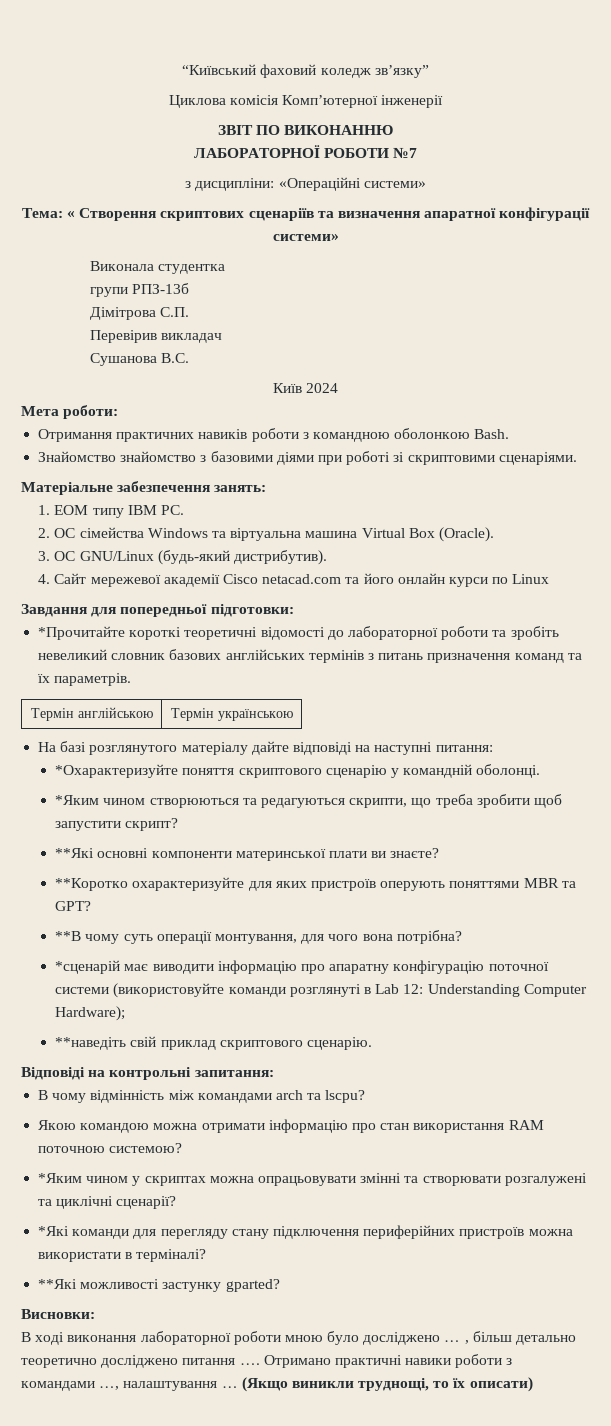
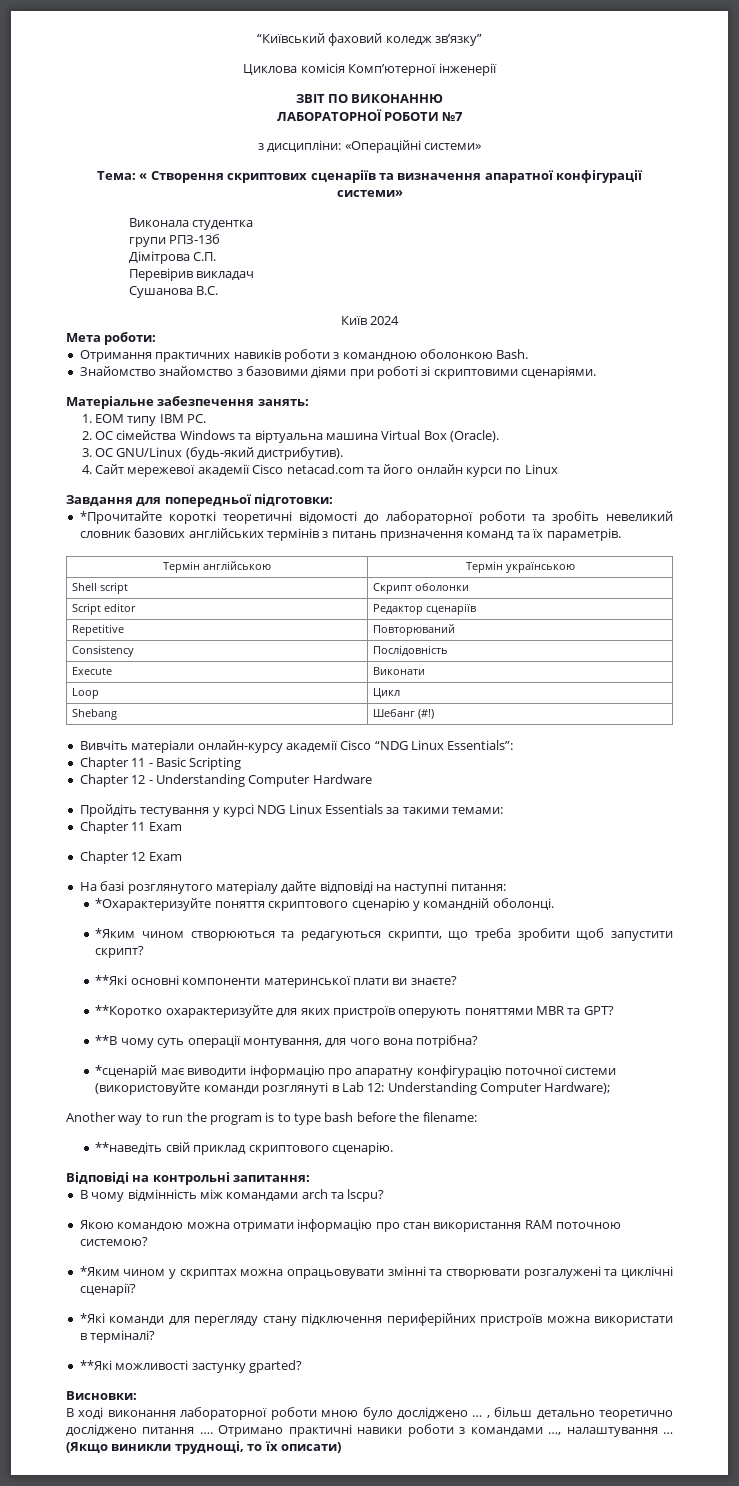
(293, 715) none -> [71,582,128,594] [372,583,469,594] [71,603,136,615] [372,603,476,615] [71,624,124,636] [372,624,455,636] [71,645,134,657] [372,645,448,656] [71,667,112,675] [372,667,425,675] [71,688,99,699] [372,688,400,698] [71,709,117,720] [372,709,434,719] [79,740,514,753] [79,757,242,770] [79,774,372,787] [79,804,504,817] [79,821,182,834] [79,851,182,864] // Shell script | Скрипт оболонки // Script editor | Редактор сценаріїв // Repetitive | Повторюваний // Consistency | Послідовність // Execute | Виконати // Loop | Цикл // Shebang | Шебанг (#!) // Вивчіть матеріали онлайн-курсу академії Cisco “NDG Linux Essentials”: // Chapter 11 - Basic Scripting // Chapter 12 - Understanding Computer Hardware // Пройдіть тестування у курсі NDG Linux Essentials за такими темами: // Chapter 11 Exam // Chapter 12 Exam
(126, 1013) none -> [66,1112,477,1125] // Another way to run the program is to type bash before the filename:

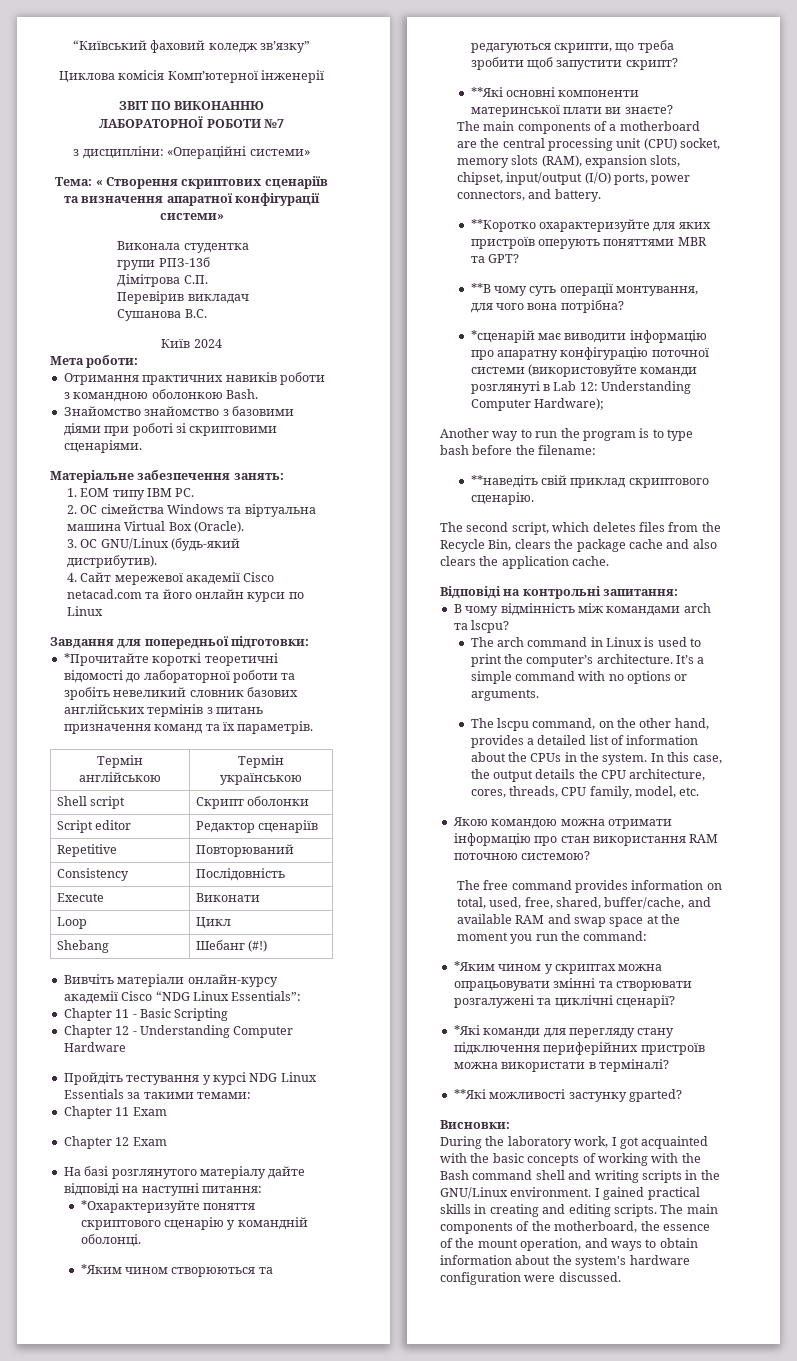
(457, 980) none -> [456,121,700,134] [456,138,721,151] [456,155,681,168] [456,172,691,185] [456,189,601,202] // The main components of a motherboard are the central processing unit (CPU) socket, memory slots (RAM), expansion slots, chipset, input/output (I/O) ports, power connectors, and battery.
(393, 1148) none -> [440,522,721,535] [440,539,717,552] [440,556,610,569] // The second script, which deletes files from the Recycle Bin, clears the package cache and also clears the application cache.
(385, 1195) none -> [470,637,702,647] [470,654,705,667] [470,671,688,684] [470,689,539,701] [470,718,709,731] [470,735,699,748] [470,752,722,765] [470,769,706,782] [470,786,700,799] // The arch command in Linux is used to print the computer’s architecture. It’s a simple command with no options or arguments. // The lscpu command, on the other hand, provides a detailed list of information about the CPUs in the system. In this case, the output details the CPU architecture, cores, threads, CPU family, model, etc.
(148, 1241) none -> [456,880,722,893] [456,897,711,909] [456,914,681,927] [456,931,648,944] // The free command provides information on total, used, free, shared, buffer/cache, and available RAM and swap space at the moment you run the command:
[66,1407,674,1420] [66,1424,673,1437] [66,1441,341,1454] В ході виконання лабораторної роботи мною було досліджено … , більш детально теоретично досліджено питання …. Отримано практичні навики роботи з командами …, налаштування … (Якщо виникли труднощі, то їх описати) -> [440,1136,709,1149] [440,1153,701,1166] [440,1170,720,1183] [440,1187,700,1200] [440,1204,718,1217] [440,1221,710,1234] [440,1238,698,1251] [440,1255,690,1268] [440,1272,621,1285] During the laboratory work, I got acquainted with the basic concepts of working with the Bash command shell and writing scripts in the GNU/Linux environment. I gained practical skills in creating and editing scripts. The main components of the motherboard, the essence of the mount operation, and ways to obtain information about the system's hardware configuration were discussed.

